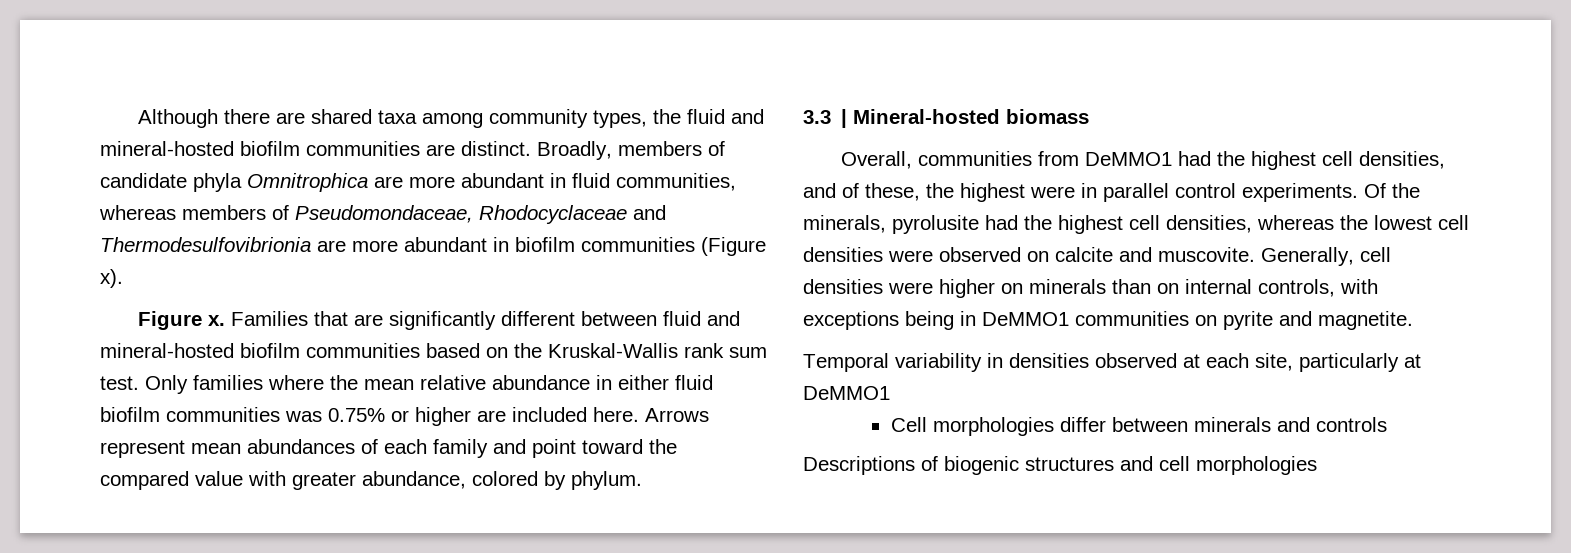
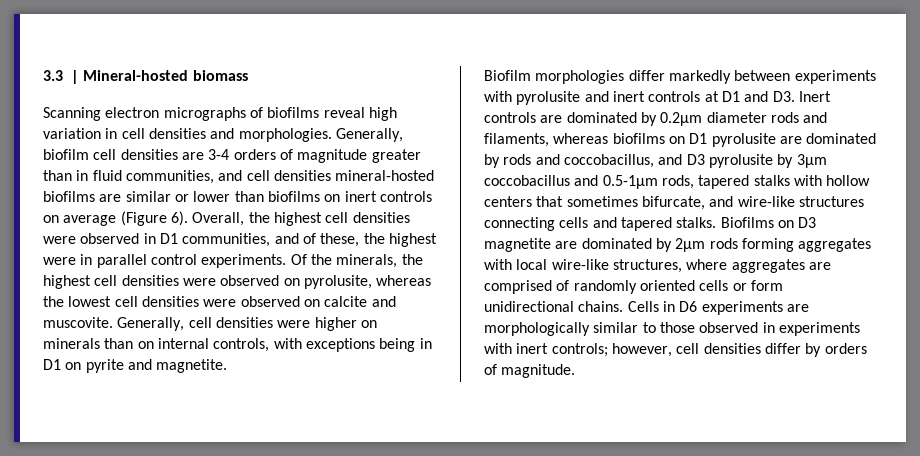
[138,109,765,128] [100,141,725,160] [100,173,736,192] [99,205,666,224] [100,237,766,256] [100,269,123,288] [138,311,741,330] [100,343,767,358] [100,375,713,394] [100,407,709,426] [100,439,677,458] [100,471,642,490] [803,109,1090,128] [841,151,1446,170] Although there are shared taxa among community types, the fluid and mineral-hosted biofilm communities are distinct. Broadly, members of candidate phyla Omnitrophica are more abundant in fluid communities, whereas members of Pseudomondaceae, Rhodocyclaceae and Thermodesulfovibrionia are more abundant in biofilm communities (Figure x). // Figure x. Families that are significantly different between fluid and mineral-hosted biofilm communities based on the Kruskal-Wallis rank sum test. Only families where the mean relative abundance in either fluid biofilm communities was 0.75% or higher are included here. Arrows represent mean abundances of each family and point toward the compared value with greater abundance, colored by phylum. // 3.3 | Mineral-hosted biomass // Overall, communities from DeMMO1 had the highest cell densities, -> [43,70,248,84] [43,107,397,121] [43,128,403,142] [43,149,421,163] [43,170,435,184] [43,191,432,202] [43,211,410,226] [43,233,271,247] 3.3 | Mineral-hosted biomass // Scanning electron micrographs of biofilms reveal high variation in cell densities and morphologies. Generally, biofilm cell densities are 3-4 orders of magnitude greater than in fluid communities, and cell densities mineral-hosted biofilms are similar or lower than biofilms on inert controls on average (Figure 6). Overall, the highest cell densities were observed in D1 communities,
[892,215,1252,234] pyrolusite had the highest cell densities, -> [401,254,423,265] [43,275,372,289] the highest cell densities were observed on pyrolusite,
[982,311,1189,326] DeMMO1 communities -> [43,359,61,370] D1
[803,353,1421,372] [803,386,890,400] [890,417,1387,436] [803,456,1317,475] Temporal variability in densities observed at each site, particularly at DeMMO1 // Cell morphologies differ between minerals and controls // Descriptions of biogenic structures and cell morphologies -> [484,70,876,84] [484,91,831,105] [484,112,828,126] [484,133,877,147] [484,154,827,168] [484,175,871,189] [484,196,864,210] [484,217,817,231] [484,238,872,252] [484,259,831,273] [484,280,783,294] [484,301,809,315] [484,322,860,336] [484,343,867,357] [484,364,576,378] Biofilm morphologies differ markedly between experiments with pyrolusite and inert controls at D1 and D3. Inert controls are dominated by 0.2μm diameter rods and filaments, whereas biofilms on D1 pyrolusite are dominated by rods and coccobacillus, and D3 pyrolusite by 3μm coccobacillus and 0.5-1μm rods, tapered stalks with hollow centers that sometimes bifurcate, and wire-like structures connecting cells and tapered stalks. Biofilms on D3 magnetite are dominated by 2μm rods forming aggregates with local wire-like structures, where aggregates are comprised of randomly oriented cells or form unidirectional chains. Cells in D6 experiments are morphologically similar to those observed in experiments with inert controls; however, cell densities differ by orders of magnitude.

